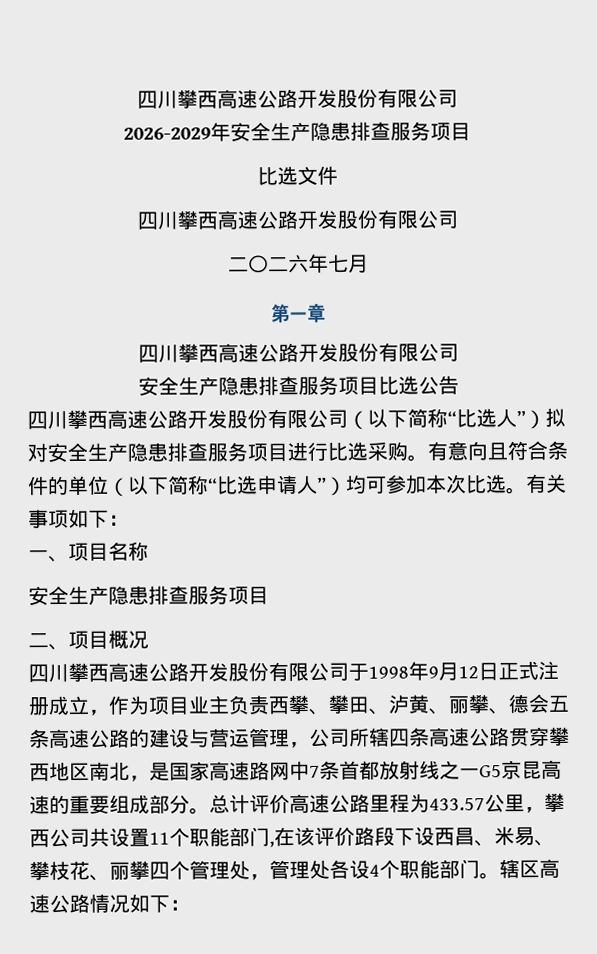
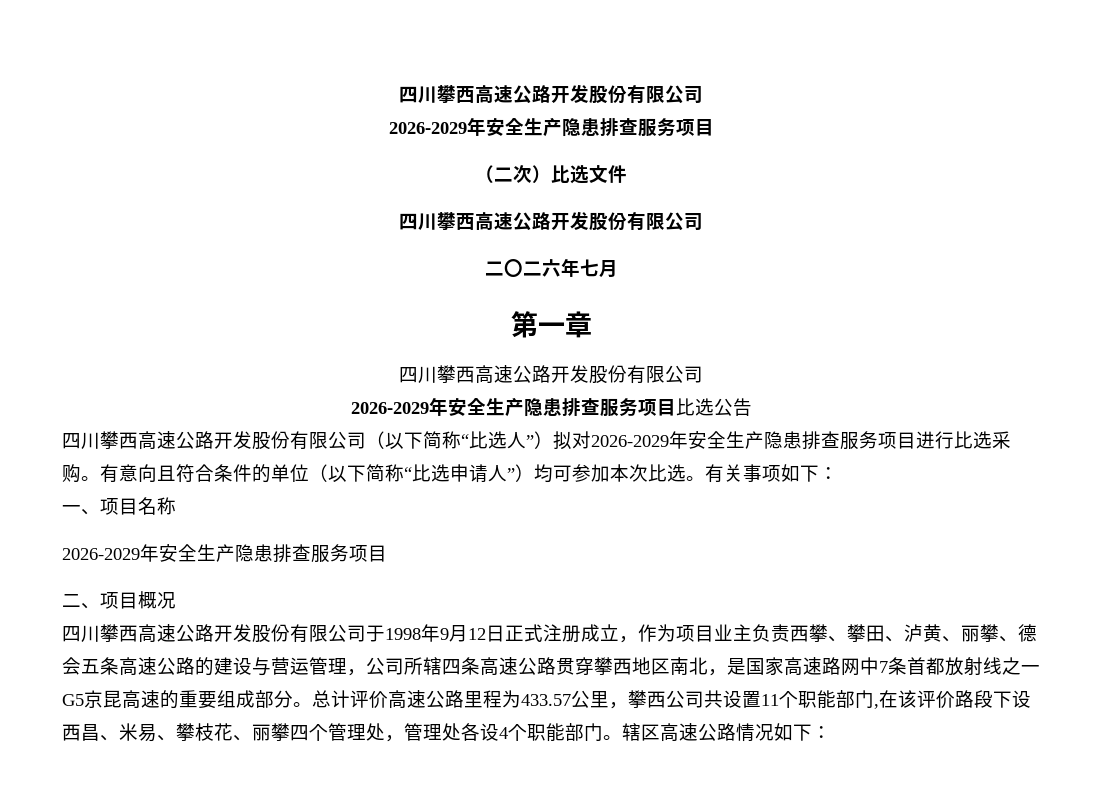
(471, 131) none -> [475,165,551,183] （二次）
(459, 352) none -> [350,397,448,416] 2026-2029年
(48, 453) none -> [591,431,688,449] 2026-2029年
(149, 551) none -> [62,544,159,562] 2026-2029年

